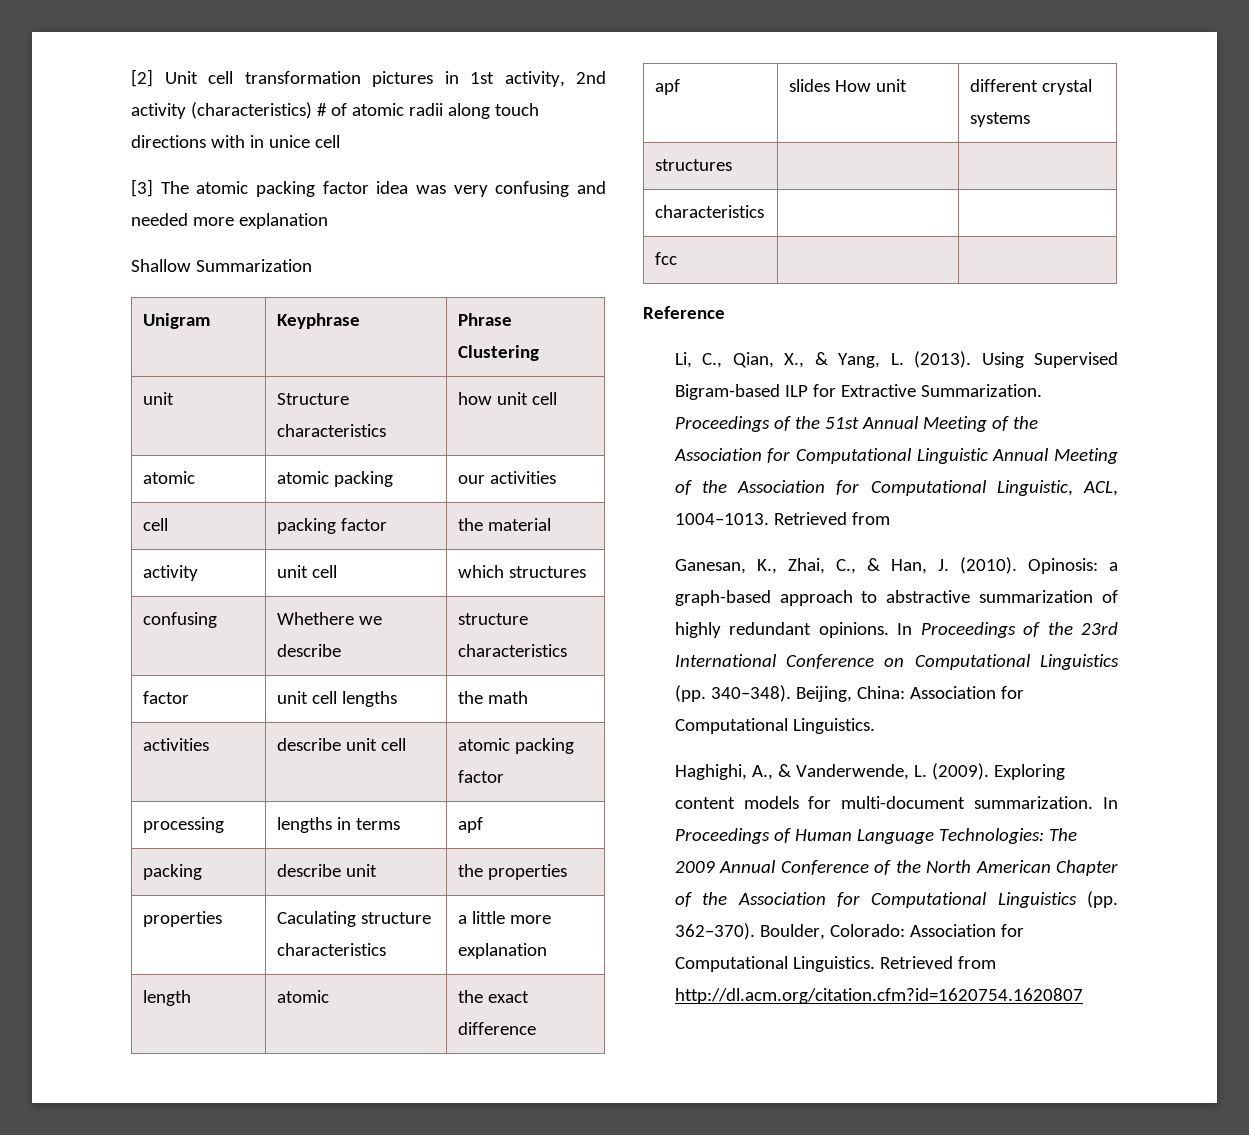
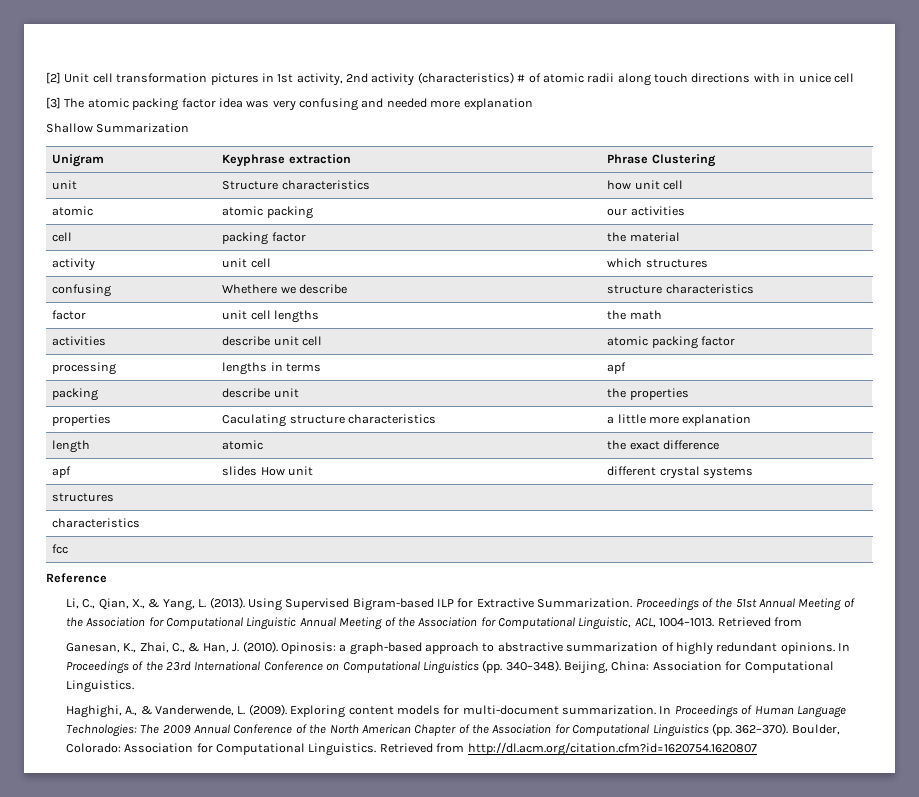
(361, 321) none -> [288,154,351,164] extraction

